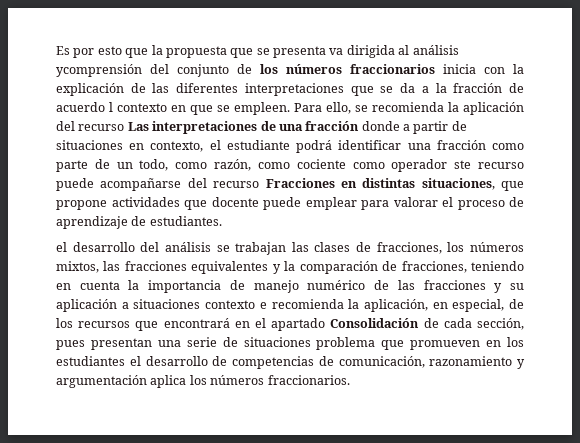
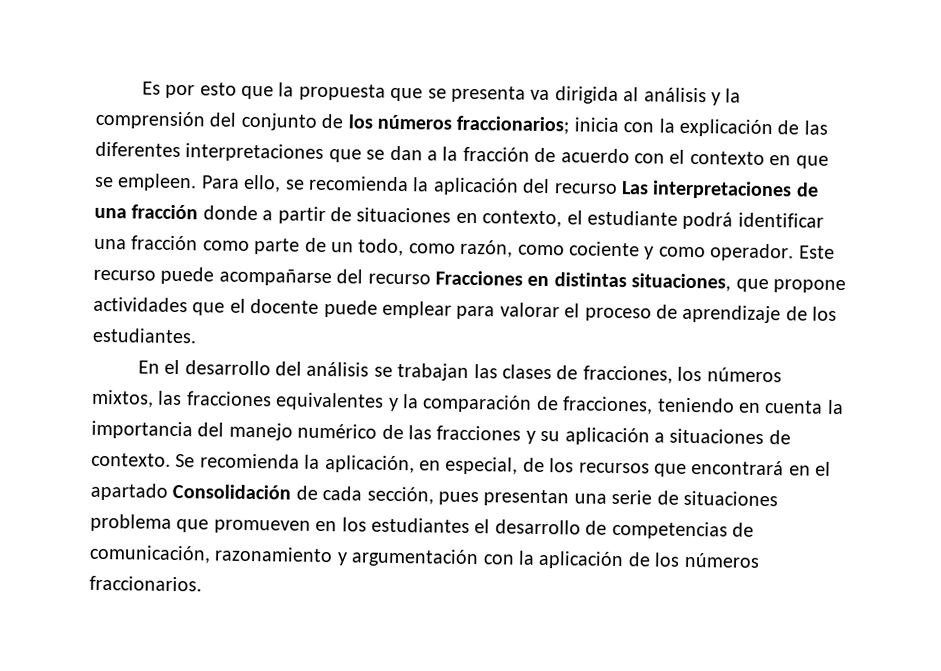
[56,64,142,77] ycomprensión -> [711,88,742,106] [95,110,206,130] y la comprensión
[350,64,435,74] fraccionarios -> [456,115,570,135] fraccionarios;
[400,83,416,93] da -> [389,145,423,161] dan
[109,102,113,112] l -> [633,149,686,164] con el
[352,159,472,172] como operador ste -> [644,243,835,262] y como operador. Este
(207, 205) none -> [229,298,246,313] el
(147, 221) none -> [812,306,838,321] los
(222, 221) none -> [137,360,160,374] En
[229,280,245,290] de -> [197,422,225,437] del
[205,300,267,309] contexto e -> [768,430,791,445] [91,452,196,468] de contexto. Se
[150,375,187,388] aplica -> [482,550,651,570] con la aplicación de

